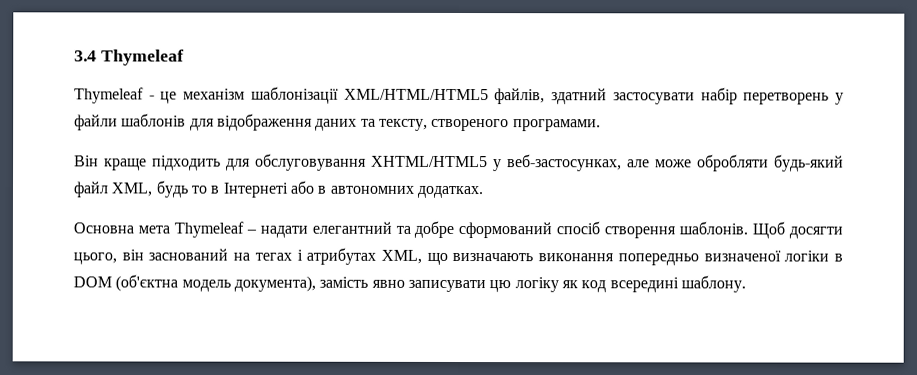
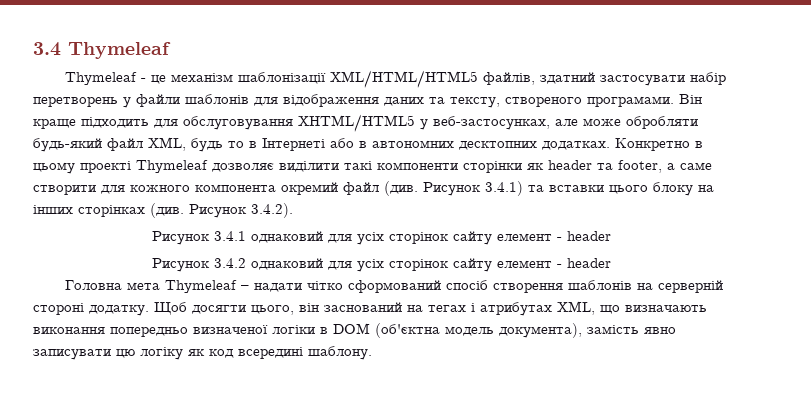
(601, 125) // -> (674, 101) none
(415, 189) none -> [459,141,537,150] десктопних
[73,220,749,239] // Основна мета Thymeleaf – надати елегантний та добре сформований спосіб створення шаблонів. -> [615,138,703,151] [33,160,712,174] [33,181,714,196] [33,203,293,218] [152,231,611,245] [152,258,611,272] [64,280,723,293] [33,303,149,316] Конкретно в цьому проекті Thymeleaf дозволяє виділити такі компоненти сторінки як header та footer, а саме створити для кожного компонента окремий файл (див. Рисунок 3.4.1) та вставки цього блоку на інших сторінках (див. Рисунок 3.4.2). // Рисунок 3.4.1 однаковий для усіх сторінок сайту елемент - header // Рисунок 3.4.2 однаковий для усіх сторінок сайту елемент - header // Головна мета Thymeleaf – надати чітко сформований спосіб створення шаблонів на серверній стороні додатку.

